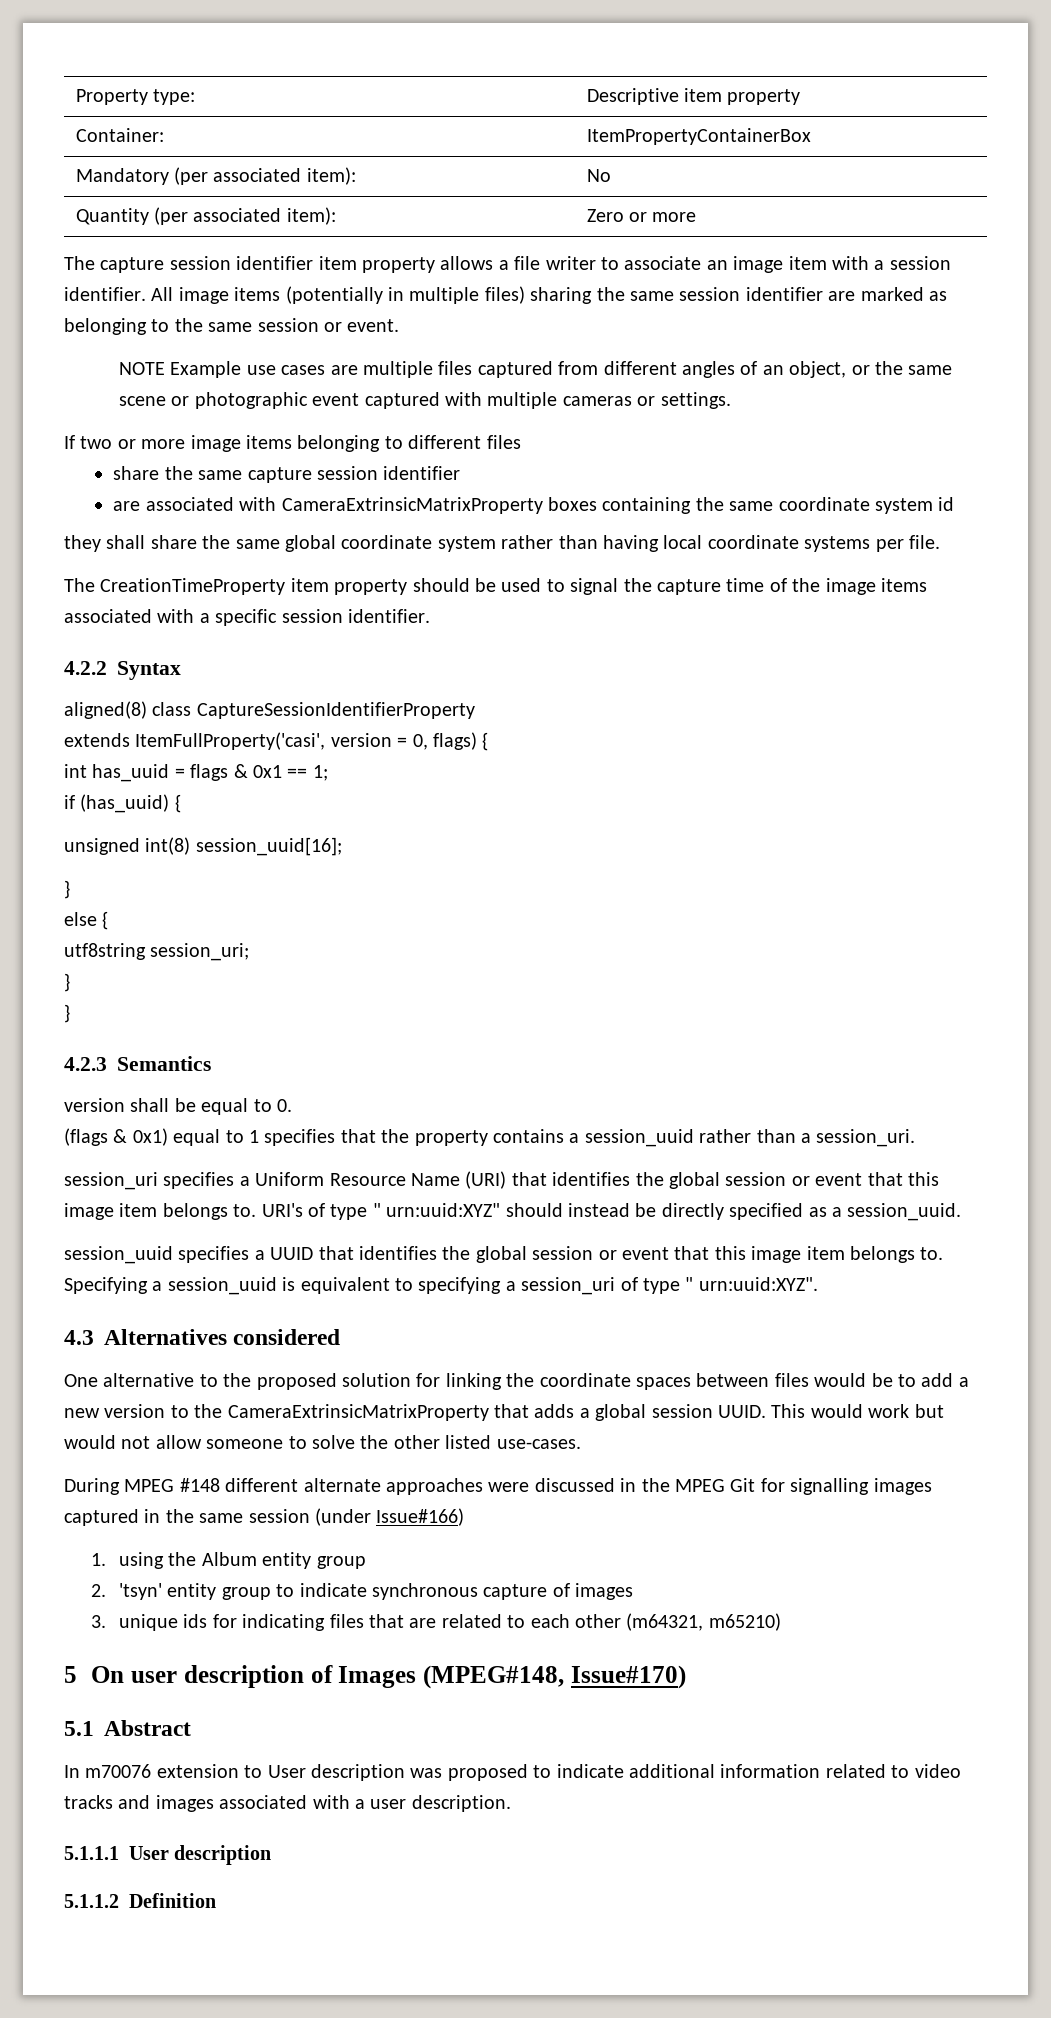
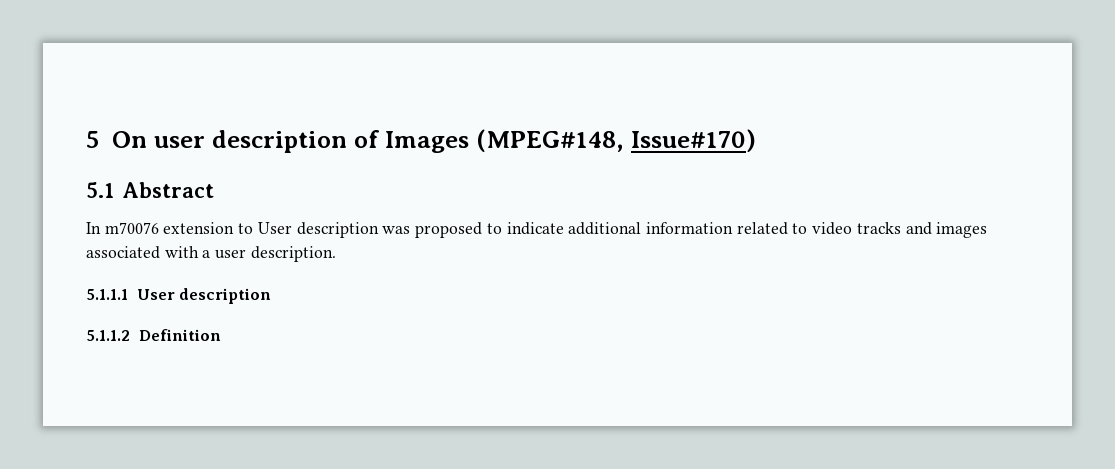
[75,89,195,105] [586,88,801,105] [75,128,164,142] [586,128,811,145] [75,167,356,185] [586,169,611,182] [75,207,336,225] [586,209,697,222] [64,256,951,273] [64,286,947,304] [64,318,400,335] [118,361,953,378] [118,392,731,409] [64,435,521,452] [113,466,461,483] [113,497,955,514] [64,535,940,552] [64,578,927,595] [64,609,430,626] [64,661,181,680] [64,701,475,719] [64,732,489,751] [64,764,328,782] [64,794,181,813] [64,837,342,856] [64,880,70,899] [64,911,109,930] [64,943,250,961] [64,973,70,992] [64,1004,70,1023] [64,1056,211,1071] [64,1098,292,1115] [64,1128,916,1147] [64,1171,939,1190] [64,1203,962,1221] [64,1246,944,1264] [64,1277,818,1295] [64,1329,341,1345] [64,1373,969,1390] [64,1404,944,1421] [64,1435,581,1449] [64,1478,932,1495] [64,1508,465,1526] [91,1552,366,1569] [91,1583,634,1600] [91,1613,781,1631] Property type: | Descriptive item property // Container: | ItemPropertyContainerBox // Mandatory (per associated item): | No // Quantity (per associated item): | Zero or more // The capture session identifier item property allows a file writer to associate an image item with a session identifier. All image items (potentially in multiple files) sharing the same session identifier are marked as belonging to the same session or event. // NOTE Example use cases are multiple files captured from different angles of an object, or the same scene or photographic event captured with multiple cameras or settings. // If two or more image items belonging to different files // share the same capture session identifier // are associated with CameraExtrinsicMatrixProperty boxes containing the same coordinate system id // they shall share the same global coordinate system rather than having local coordinate systems per file. // The CreationTimeProperty item property should be used to signal the capture time of the image items associated with a specific session identifier. // 4.2.2 Syntax // aligned(8) class CaptureSessionIdentifierProperty // extends ItemFullProperty('casi', version = 0, flags) { // int has_uuid = flags & 0x1 == 1; // if (has_uuid) { // unsigned int(8) session_uuid[16]; // } // else { // utf8string session_uri; // } // } // 4.2.3 Semantics // version shall be equal to 0. // (flags & 0x1) equal to 1 specifies that the property contains a session_uuid rather than a session_uri. // session_uri specifies a Uniform Resource Name (URI) that identifies the global session or event that this image item belongs to. URI's of type " urn:uuid:XYZ" should instead be directly specified as a session_uuid. // session_uuid specifies a UUID that identifies the global session or event that this image item belongs to. Specifying a session_uuid is equivalent to specifying a session_uri of type " urn:uuid:XYZ". // 4.3 Alternatives considered // One alternative to the proposed solution for linking the coordinate spaces between files would be to add a new version to the CameraExtrinsicMatrixProperty that adds a global session UUID. This would work but would not allow someone to solve the other listed use-cases. // During MPEG #148 different alternate approaches were discussed in the MPEG Git for signalling images captured in the same session (under Issue#166) // 1. using the Album entity group // 2. 'tsyn' entity group to indicate synchronous capture of images // 3. unique ids for indicating files that are related to each other (m64321, m65210) // -> (86, 139) none

